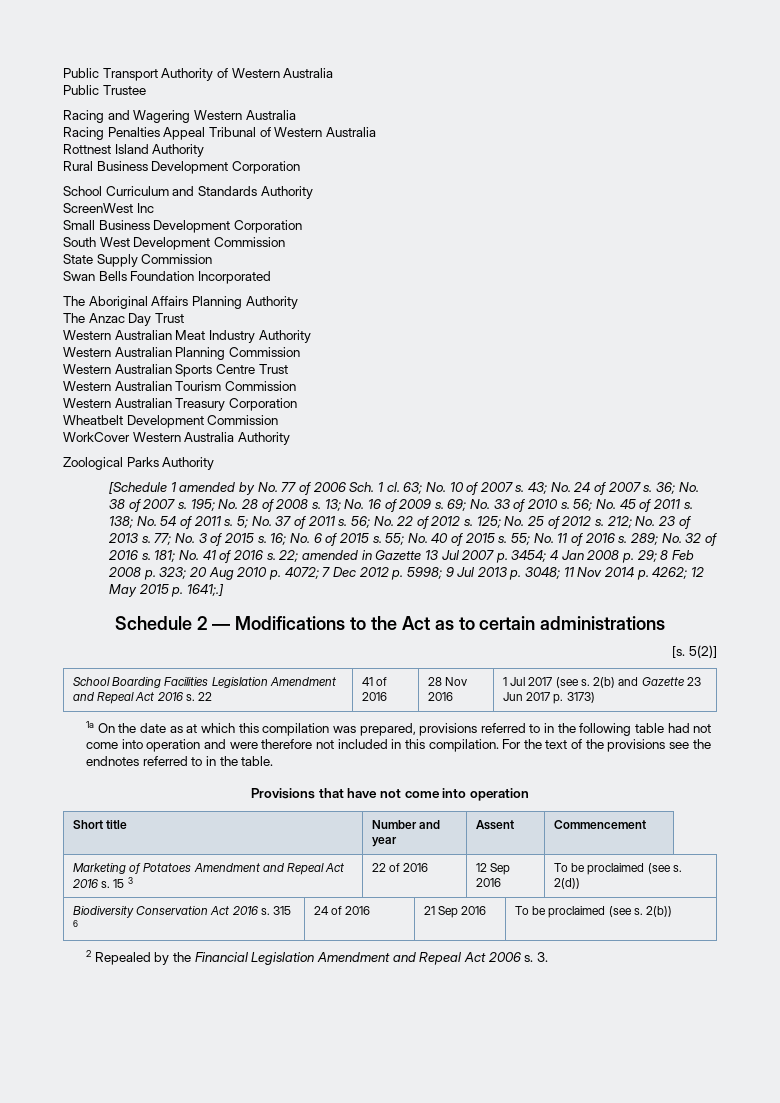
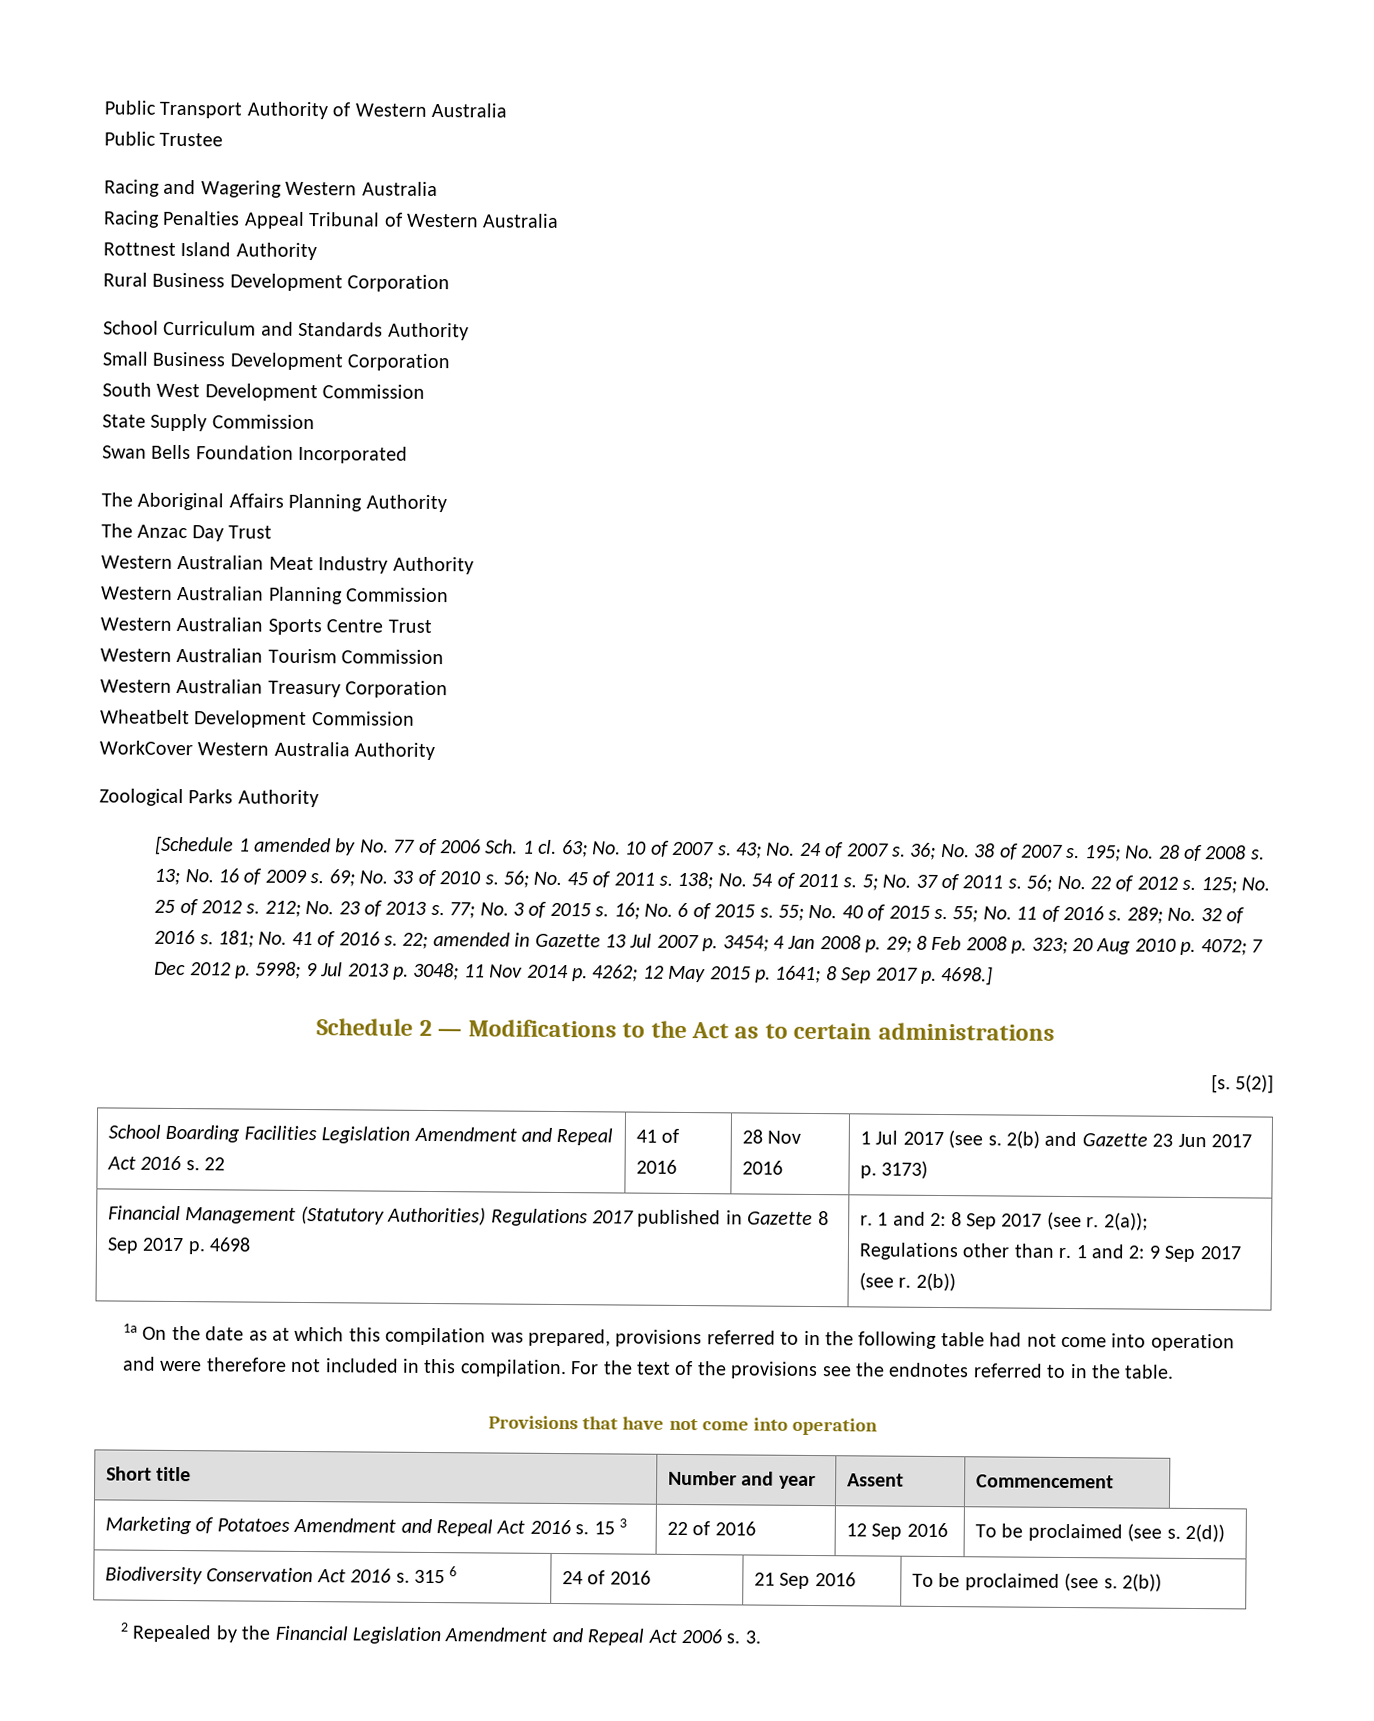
[63,203,154,213] // ScreenWest Inc -> (469, 331) none
[187,584,225,596] 1641;.] -> [775,965,994,986] 1641; 8 Sep 2017 p. 4698.]
(595, 697) none -> [108,1205,829,1228] [107,1237,252,1255] [860,1211,1148,1231] [859,1242,1241,1263] [859,1272,956,1292] // Financial Management (Statutory Authorities) Regulations 2017 published in Gazette 8 Sep 2017 p. 4698 | r. 1 and 2: 8 Sep 2017 (see r. 2(a)); // Regulations other than r. 1 and 2: 9 Sep 2017 (see r. 2(b))

